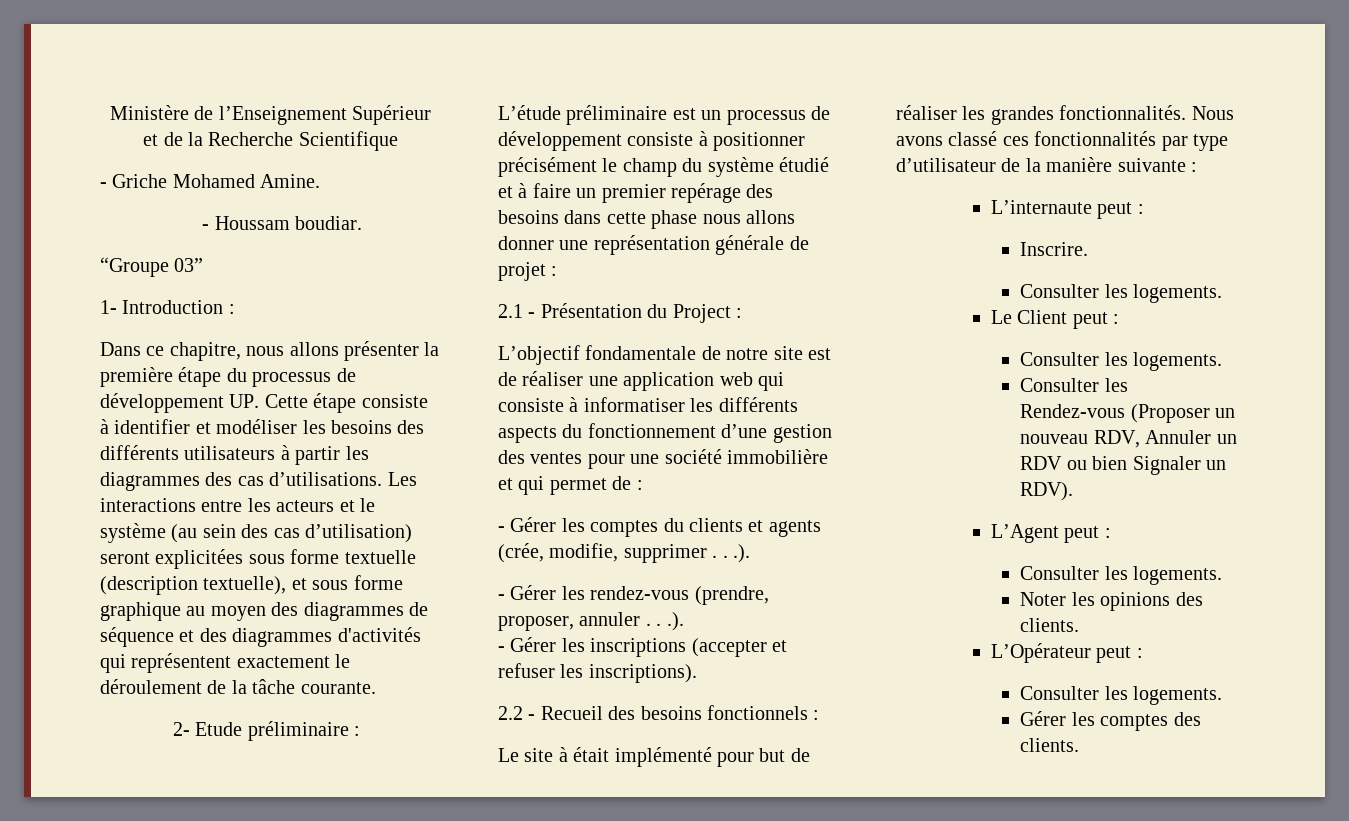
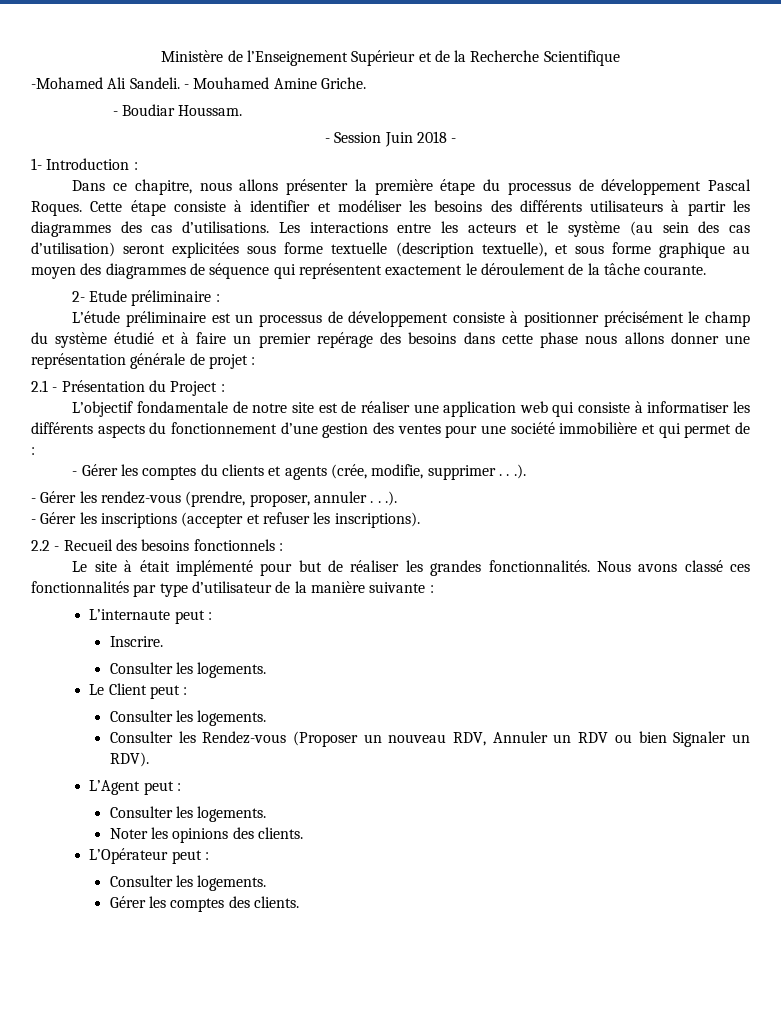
[100,174,321,188] [202,216,363,230] [100,257,204,277] - Griche Mohamed Amine. // - Houssam boudiar. // “Groupe 03” -> [31,77,366,89] [112,104,243,116] [324,131,457,147] -Mohamed Ali Sandeli. - Mouhamed Amine Griche. // - Boudiar Houssam. // - Session Juin 2018 -
[229,394,260,408] UP. -> [708,179,752,191] [31,201,82,216] Pascal Roques.
[179,627,421,647] et des diagrammes d'activités -> (270, 271) none

